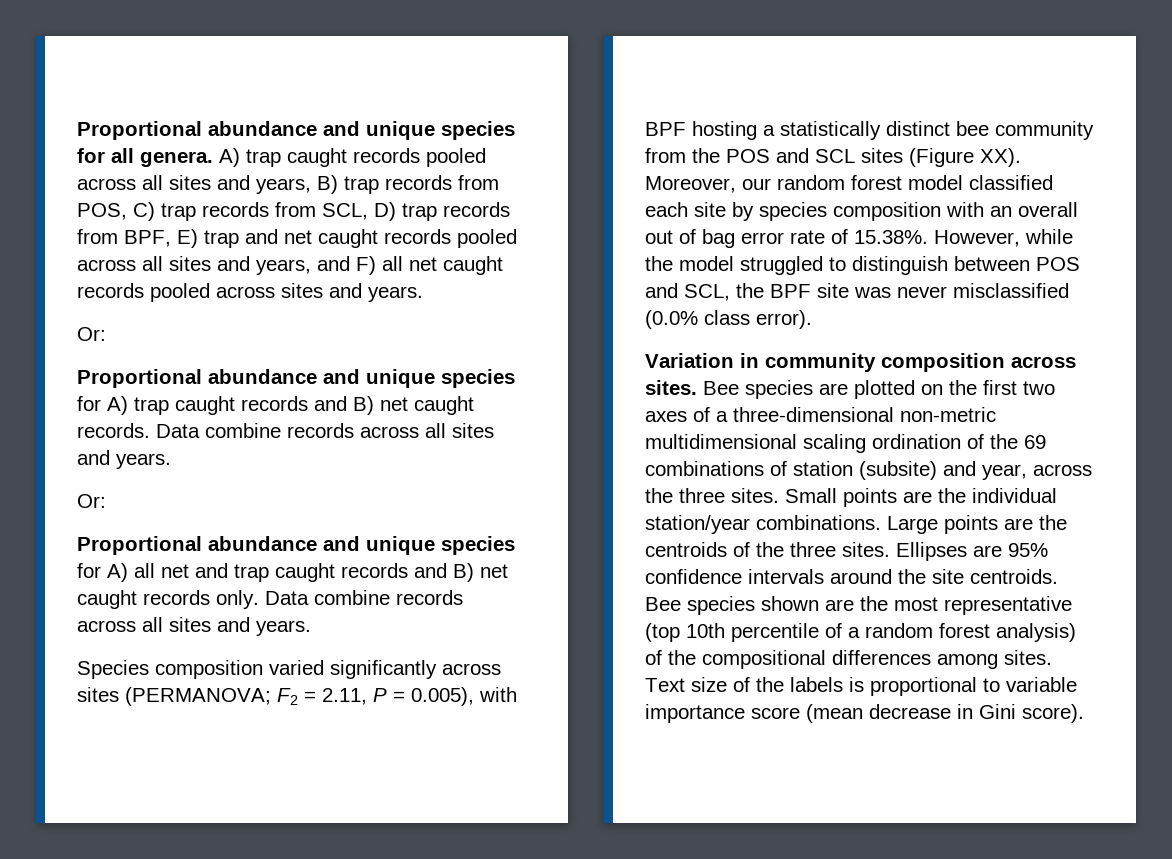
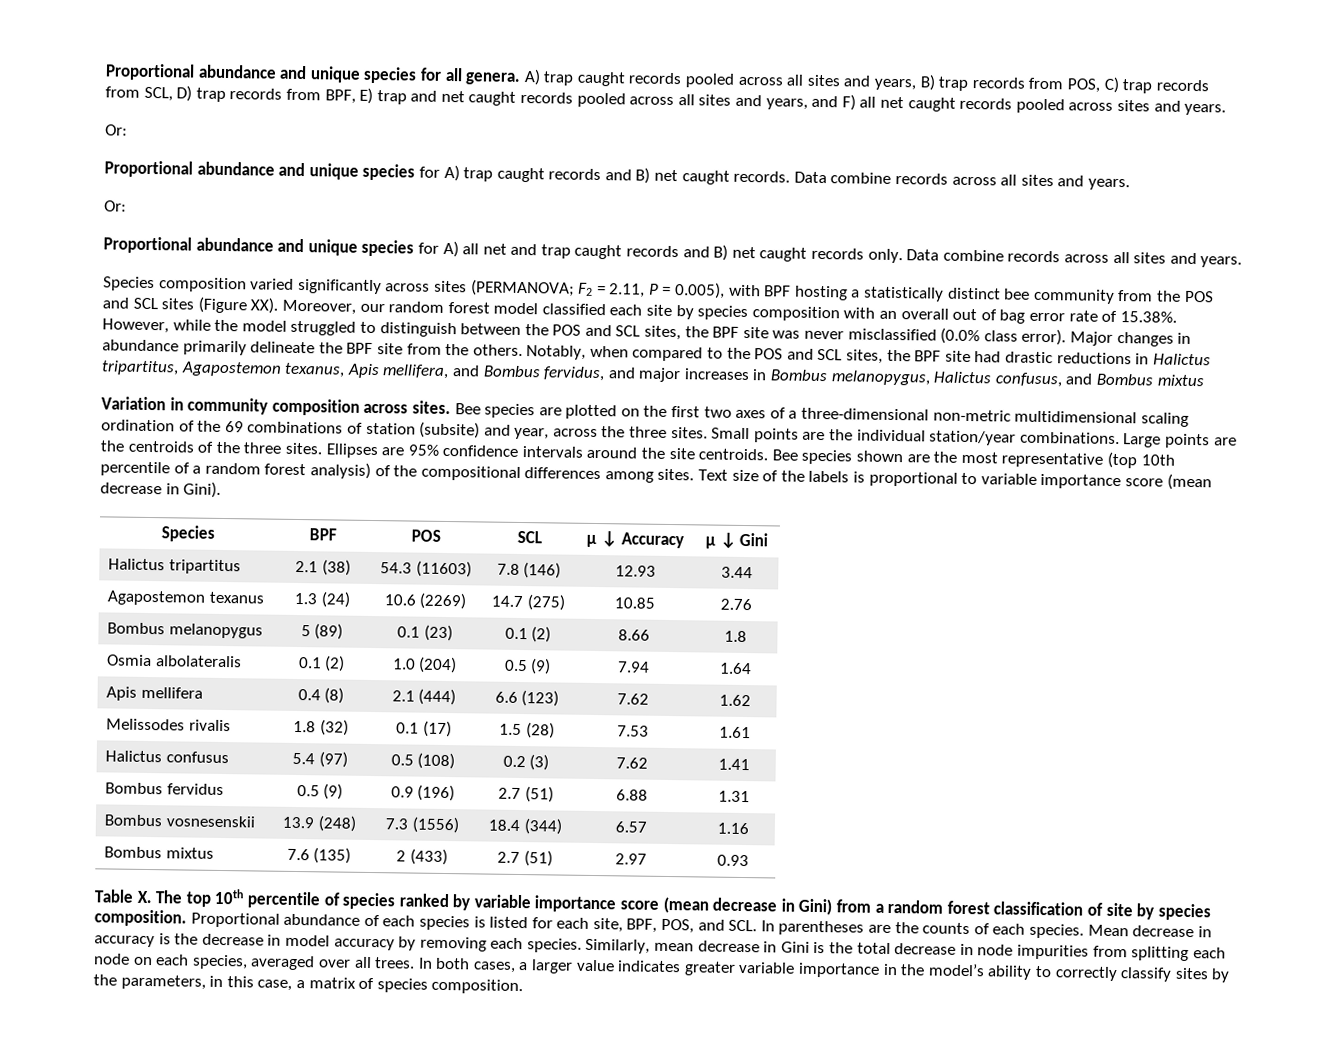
[1036,257,1080,271] [645,283,730,301] POS and SCL, -> [524,324,682,341] the POS and SCL sites,
(812, 319) none -> [1069,331,1192,347] [102,339,1211,366] [101,360,1205,388] Major changes in abundance primarily delineate the BPF site from the others. Notably, when compared to the POS and SCL sites, the BPF site had drastic reductions in Halictus tripartitus, Agapostemon texanus, Apis mellifera, and Bombus fervidus, and major increases in Bombus melanopygus, Halictus confusus, and Bombus mixtus
[979,704,1084,723] Gini score). -> [183,481,222,498] [161,525,215,542] [309,528,337,541] [411,529,441,542] [516,530,542,544] [586,531,684,549] [704,532,769,549] [108,558,242,575] [295,559,351,576] [380,560,472,578] [496,562,562,579] [614,565,656,577] [720,566,753,579] [107,590,266,606] [294,591,351,608] [383,592,468,610] [491,594,566,611] [613,597,655,609] [719,598,752,611] [107,622,264,639] [300,623,344,640] [397,624,453,642] [504,626,552,643] [618,629,650,641] [724,630,747,643] [107,654,243,668] [297,655,346,672] [391,656,458,674] [503,658,552,675] [617,661,650,673] [718,662,752,675] [106,686,204,701] [297,687,345,704] [391,688,457,706] [494,690,560,707] [617,693,649,705] [718,694,751,707] [106,718,232,732] [293,719,349,736] [396,720,452,738] [499,722,555,739] [617,725,649,737] [718,726,751,739] [105,750,230,764] [292,751,348,768] [390,752,456,770] [502,754,550,771] [616,757,648,769] [717,758,750,771] [105,782,225,796] [296,783,344,800] [390,784,456,802] [498,786,554,803] [616,789,648,801] [717,790,750,803] [104,814,256,828] [282,815,357,832] [385,816,460,834] [488,818,562,835] [615,821,647,833] [716,822,749,835] [104,846,215,859] [286,847,352,864] [396,848,448,866] [497,850,553,867] [615,853,647,865] [716,854,749,867] [94,888,1211,921] [94,909,1212,939] [94,933,1226,962] [93,953,1231,983] [93,974,524,995] Gini). // Species | BPF | POS | SCL | µ ↓ Accuracy | µ ↓ Gini // Halictus tripartitus | 2.1 (38) | 54.3 (11603) | 7.8 (146) | 12.93 | 3.44 // Agapostemon texanus | 1.3 (24) | 10.6 (2269) | 14.7 (275) | 10.85 | 2.76 // Bombus melanopygus | 5 (89) | 0.1 (23) | 0.1 (2) | 8.66 | 1.8 // Osmia albolateralis | 0.1 (2) | 1.0 (204) | 0.5 (9) | 7.94 | 1.64 // Apis mellifera | 0.4 (8) | 2.1 (444) | 6.6 (123) | 7.62 | 1.62 // Melissodes rivalis | 1.8 (32) | 0.1 (17) | 1.5 (28) | 7.53 | 1.61 // Halictus confusus | 5.4 (97) | 0.5 (108) | 0.2 (3) | 7.62 | 1.41 // Bombus fervidus | 0.5 (9) | 0.9 (196) | 2.7 (51) | 6.88 | 1.31 // Bombus vosnesenskii | 13.9 (248) | 7.3 (1556) | 18.4 (344) | 6.57 | 1.16 // Bombus mixtus | 7.6 (135) | 2 (433) | 2.7 (51) | 2.97 | 0.93 // Table X. The top 10th percentile of species ranked by variable importance score (mean decrease in Gini) from a random forest classification of site by species composition. Proportional abundance of each species is listed for each site, BPF, POS, and SCL. In parentheses are the counts of each species. Mean decrease in accuracy is the decrease in model accuracy by removing each species. Similarly, mean decrease in Gini is the total decrease in node impurities from splitting each node on each species, averaged over all trees. In both cases, a larger value indicates greater variable importance in the model’s ability to correctly classify sites by the parameters, in this case, a matrix of species composition.

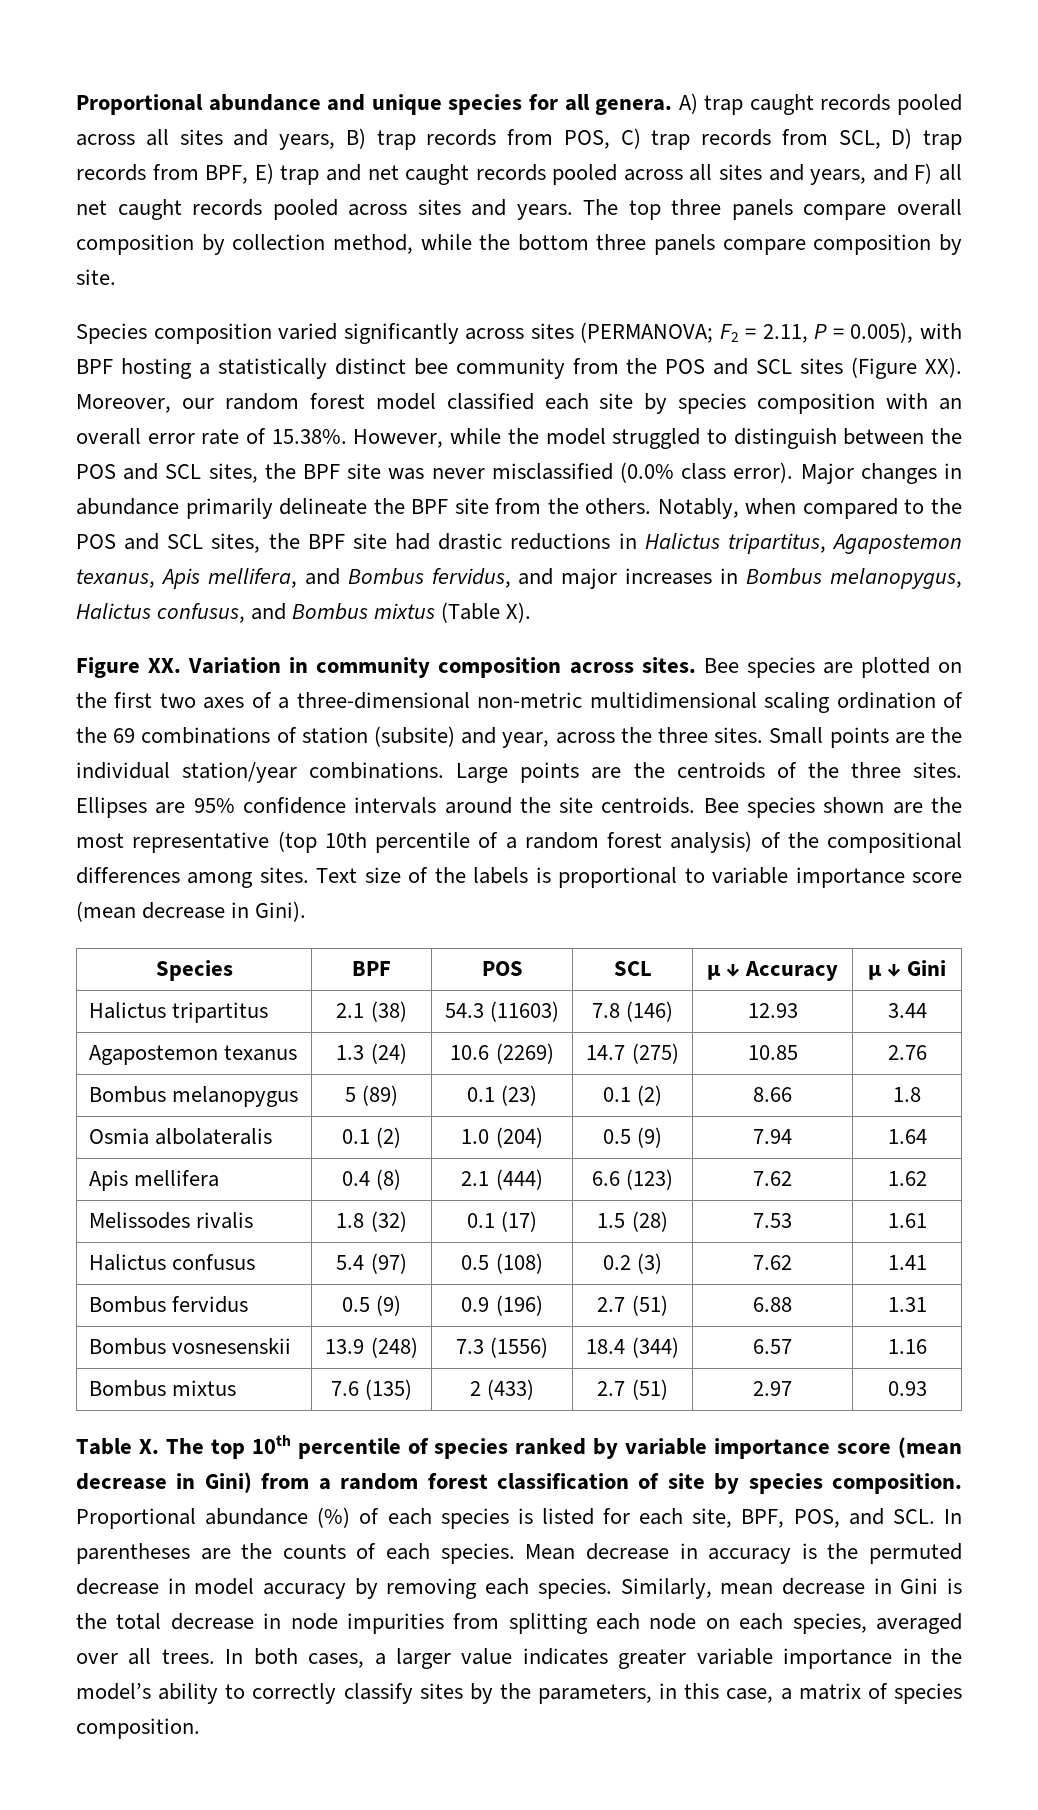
[105,124,128,136] [104,160,1130,191] [104,200,127,212] [103,236,1243,268] // Or: // Proportional abundance and unique species for A) trap caught records and B) net caught records. Data combine records across all sites and years. // Or: // Proportional abundance and unique species for A) all net and trap caught records and B) net caught records only. Data combine records across all sites and years. -> [583,199,963,220] [76,234,962,255] [76,269,116,285] The top three panels compare overall composition by collection method, while the bottom three panels compare composition by site.
[952,308,1026,324] out of bag -> (141, 436) none
(1205, 380) // -> [441,602,532,623] [76,657,182,678] (Table X). // Figure XX.
(361, 919) none -> [317,1507,351,1528] (%)
(199, 939) none -> [869,1543,963,1564] permuted

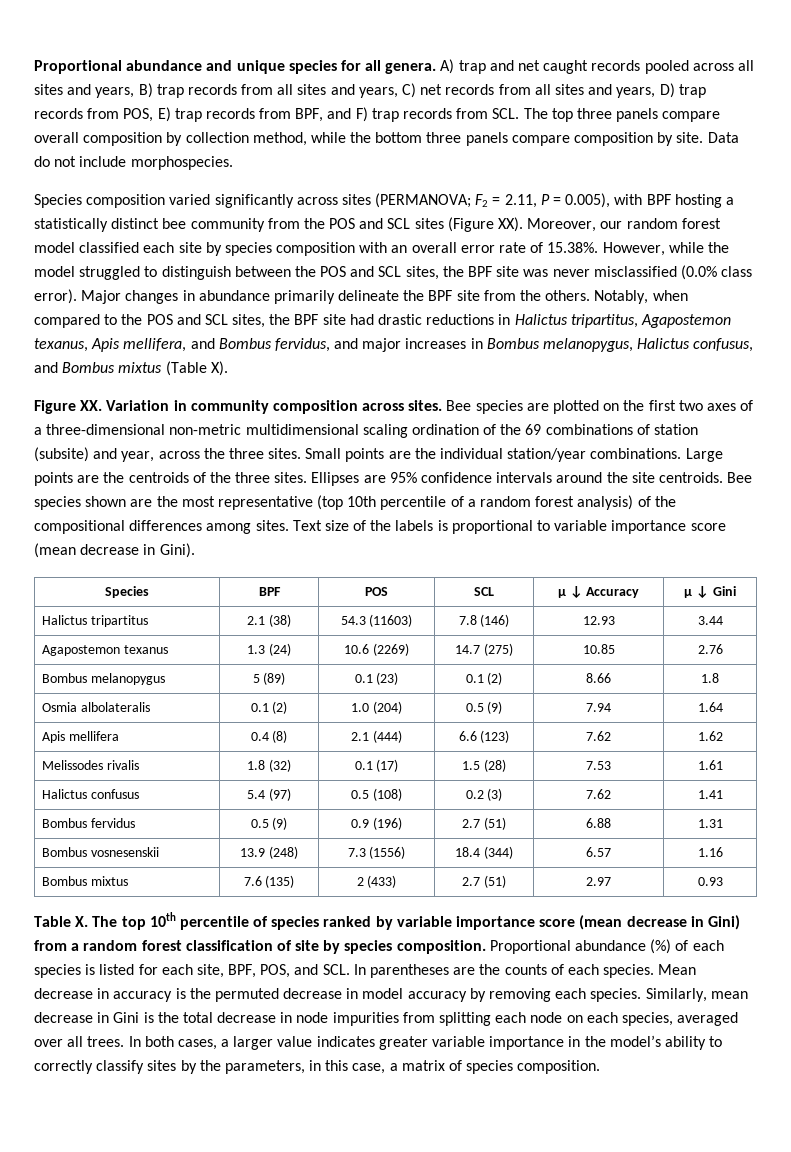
(744, 105) none -> [489,60,541,71] and net
[563,128,881,150] POS, C) trap records from SCL, -> [277,83,656,98] all sites and years, C) net records from all sites and years,
[205,165,249,184] BPF, -> [123,108,154,122] POS,
[325,163,963,185] [76,199,573,220] and net caught records pooled across all sites and years, and F) all net caught records pooled across sites and years. -> [205,107,520,122] records from BPF, and F) trap records from SCL.
(116, 277) none -> [707,132,739,143] [34,156,233,170] Data do not include morphospecies.

